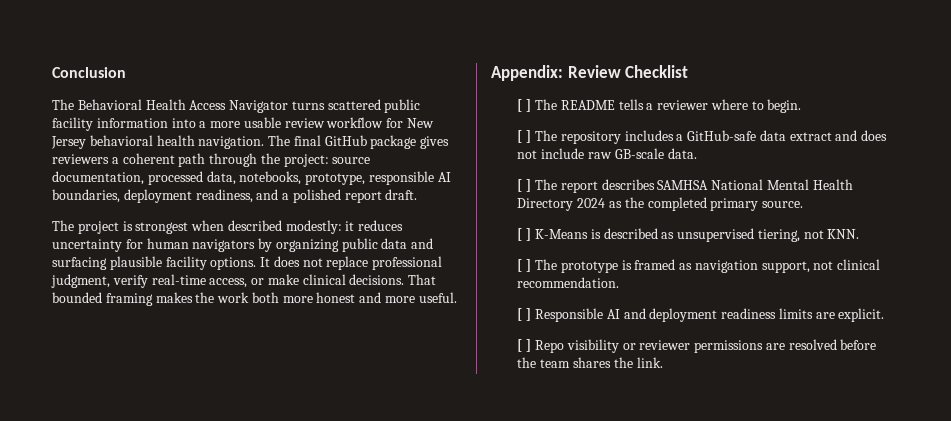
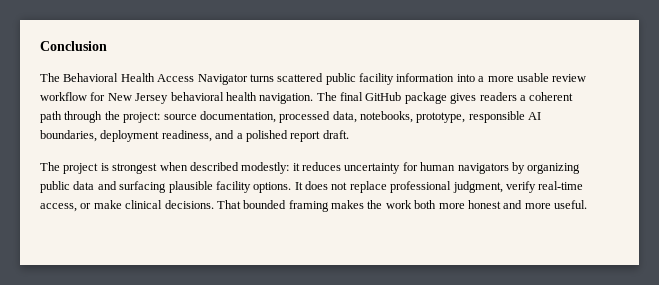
[52,154,109,164] reviewers -> [479,92,517,101] readers
[491,65,689,81] [517,99,802,113] [517,130,888,144] [517,148,697,159] [517,179,853,193] [517,197,804,211] [517,228,860,242] [517,259,881,273] [517,277,620,288] [517,308,885,322] [517,339,877,353] [517,357,663,368] // Appendix: Review Checklist // [ ] The README tells a reviewer where to begin. // [ ] The repository includes a GitHub-safe data extract and does not include raw GB-scale data. // [ ] The report describes SAMHSA National Mental Health Directory 2024 as the completed primary source. // [ ] K-Means is described as unsupervised tiering, not KNN. // [ ] The prototype is framed as navigation support, not clinical recommendation. // [ ] Responsible AI and deployment readiness limits are explicit. // [ ] Repo visibility or reviewer permissions are resolved before the team shares the link. -> (587, 204) none

